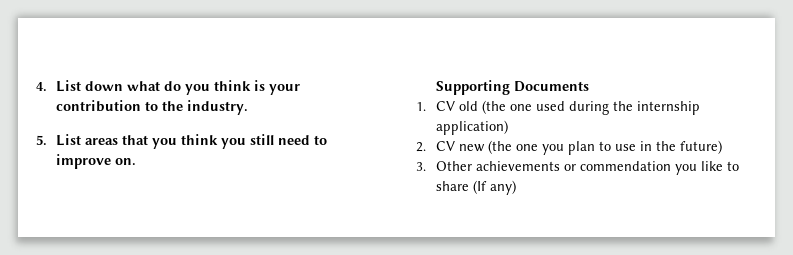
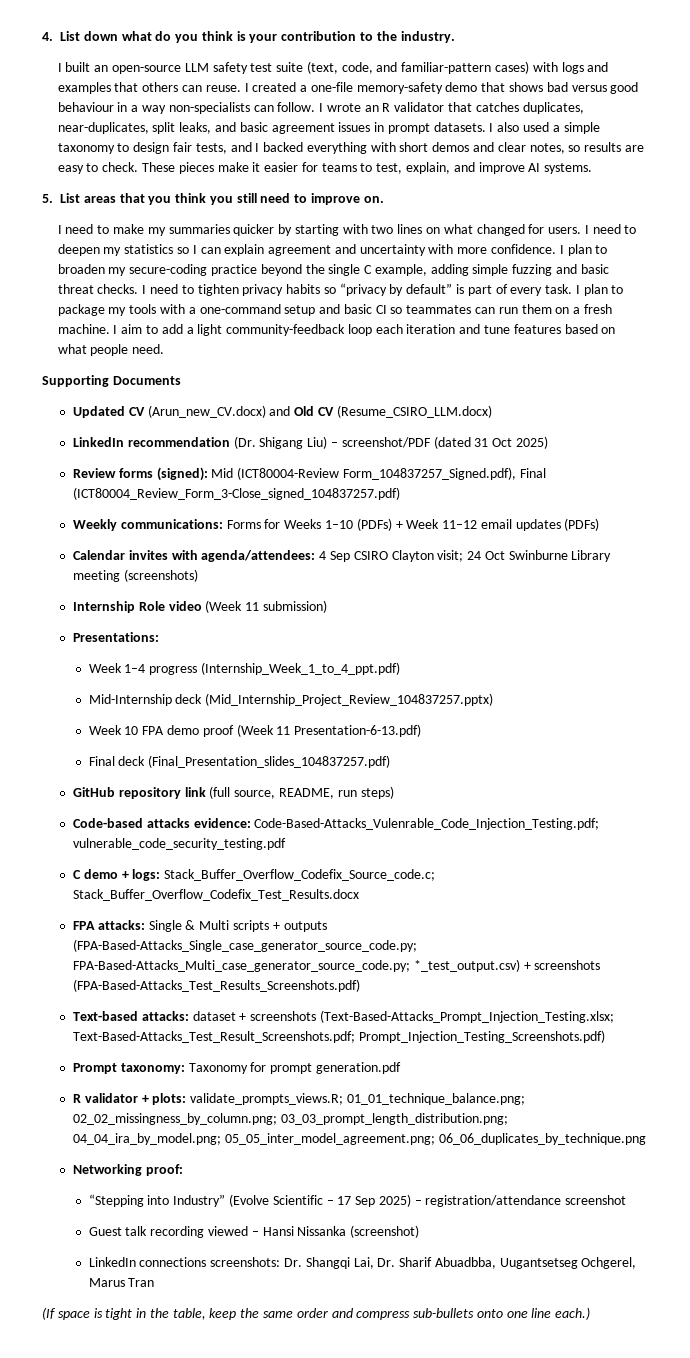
(248, 107) none -> [57,61,609,74] [57,82,639,94] [57,102,584,114] [57,122,600,134] [57,142,644,154] [57,162,593,174] // I built an open-source LLM safety test suite (text, code, and familiar-pattern cases) with logs and examples that others can reuse. I created a one-file memory-safety demo that shows bad versus good behaviour in a way non-specialists can follow. I wrote an R validator that catches duplicates, near-duplicates, split leaks, and basic agreement issues in prompt datasets. I also used a simple taxonomy to design fair tests, and I backed everything with short demos and clear notes, so results are easy to check. These pieces make it easier for teams to test, explain, and improve AI systems.
[435,80,589,95] [416,100,700,115] [435,120,508,135] [416,140,722,155] [416,161,739,175] [435,180,516,195] Supporting Documents // 1. CV old (the one used during the internship application) // 2. CV new (the one you plan to use in the future) // 3. Other achievements or commendation you like to share (If any) -> [57,224,637,236] [57,244,608,256] [57,264,609,276] [57,283,624,296] [57,304,612,316] [57,324,616,336] [57,344,165,356] [42,375,181,387] [73,405,492,418] [73,436,548,449] [73,467,546,481] [73,487,401,500] [73,518,600,531] [73,550,612,562] [73,569,198,582] [73,600,327,613] [73,632,160,642] [88,662,401,675] [88,693,494,706] [88,724,422,737] [88,755,391,768] [73,786,394,799] [73,818,600,830] [73,838,287,850] [73,869,436,881] [73,889,360,901] [73,920,327,932] [73,939,418,952] [73,959,601,972] [73,979,361,992] [73,1010,614,1023] [73,1030,605,1043] [73,1062,401,1074] [73,1093,525,1105] [73,1113,508,1125] [73,1133,646,1145] [73,1164,183,1176] [88,1194,627,1207] [88,1225,420,1238] [88,1257,637,1269] [88,1278,155,1287] [42,1307,591,1320] I need to make my summaries quicker by starting with two lines on what changed for users. I need to deepen my statistics so I can explain agreement and uncertainty with more confidence. I plan to broaden my secure-coding practice beyond the single C example, adding simple fuzzing and basic threat checks. I need to tighten privacy habits so “privacy by default” is part of every task. I plan to package my tools with a one-command setup and basic CI so teammates can run them on a fresh machine. I aim to add a light community-feedback loop each iteration and tune features based on what people need. // Supporting Documents // Updated CV (Arun_new_CV.docx) and Old CV (Resume_CSIRO_LLM.docx) // LinkedIn recommendation (Dr. Shigang Liu) – screenshot/PDF (dated 31 Oct 2025) // Review forms (signed): Mid (ICT80004-Review Form_104837257_Signed.pdf), Final (ICT80004_Review_Form_3-Close_signed_104837257.pdf) // Weekly communications: Forms for Weeks 1–10 (PDFs) + Week 11–12 email updates (PDFs) // Calendar invites with agenda/attendees: 4 Sep CSIRO Clayton visit; 24 Oct Swinburne Library meeting (screenshots) // Internship Role video (Week 11 submission) // Presentations: // Week 1–4 progress (Internship_Week_1_to_4_ppt.pdf) // Mid-Internship deck (Mid_Internship_Project_Review_104837257.pptx) // Week 10 FPA demo proof (Week 11 Presentation-6-13.pdf) // Final deck (Final_Presentation_slides_104837257.pdf) // GitHub repository link (full source, README, run steps) // Code-based attacks evidence: Code-Based-Attacks_Vulenrable_Code_Injection_Testing.pdf; vulnerable_code_security_testing.pdf // C demo + logs: Stack_Buffer_Overflow_Codefix_Source_code.c; Stack_Buffer_Overflow_Codefix_Test_Results.docx // FPA attacks: Single & Multi scripts + outputs (FPA-Based-Attacks_Single_case_generator_source_code.py; FPA-Based-Attacks_Multi_case_generator_source_code.py; *_test_output.csv) + screenshots (FPA-Based-Attacks_Test_Results_Screenshots.pdf) // Text-based attacks: dataset + screenshots (Text-Based-Attacks_Prompt_Injection_Testing.xlsx; Text-Based-Attacks_Test_Result_Screenshots.pdf; Prompt_Injection_Testing_Screenshots.pdf) // Prompt taxonomy: Taxonomy for prompt generation.pdf // R validator + plots: validate_prompts_views.R; 01_01_technique_balance.png; 02_02_missingness_by_column.png; 03_03_prompt_length_distribution.png; 04_04_ira_by_model.png; 05_05_inter_model_agreement.png; 06_06_duplicates_by_technique.png // Networking proof: // “Stepping into Industry” (Evolve Scientific – 17 Sep 2025) – registration/attendance screenshot // Guest talk recording viewed – Hansi Nissanka (screenshot) // LinkedIn connections screenshots: Dr. Shangqi Lai, Dr. Sharif Abuadbba, Uugantsetseg Ochgerel, Marus Tran // (If space is tight in the table, keep the same order and compress sub-bullets onto one line each.)

